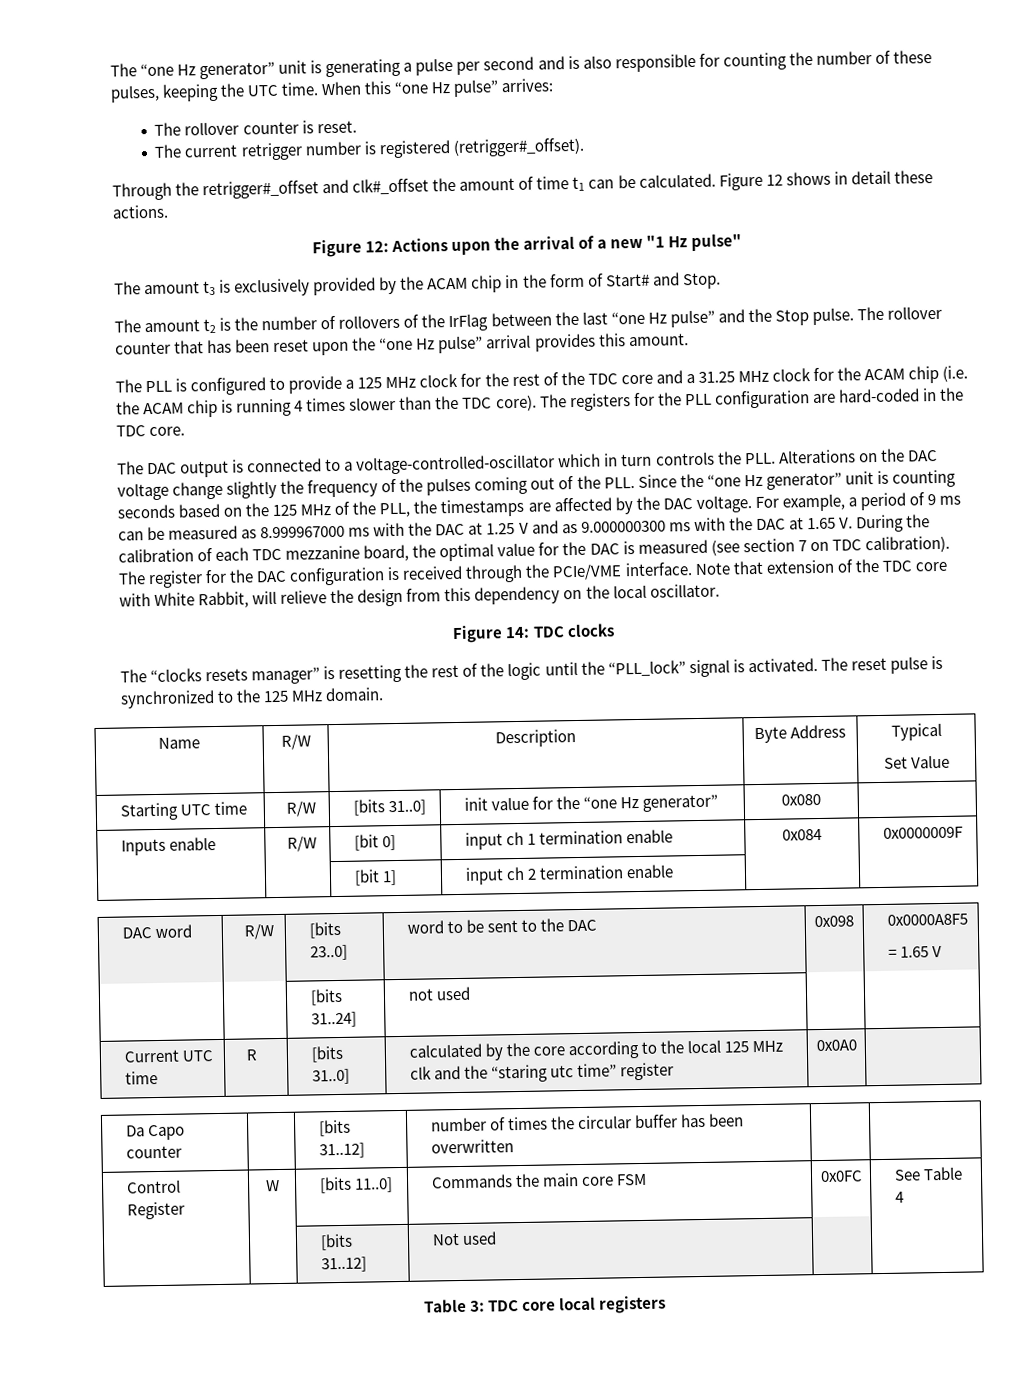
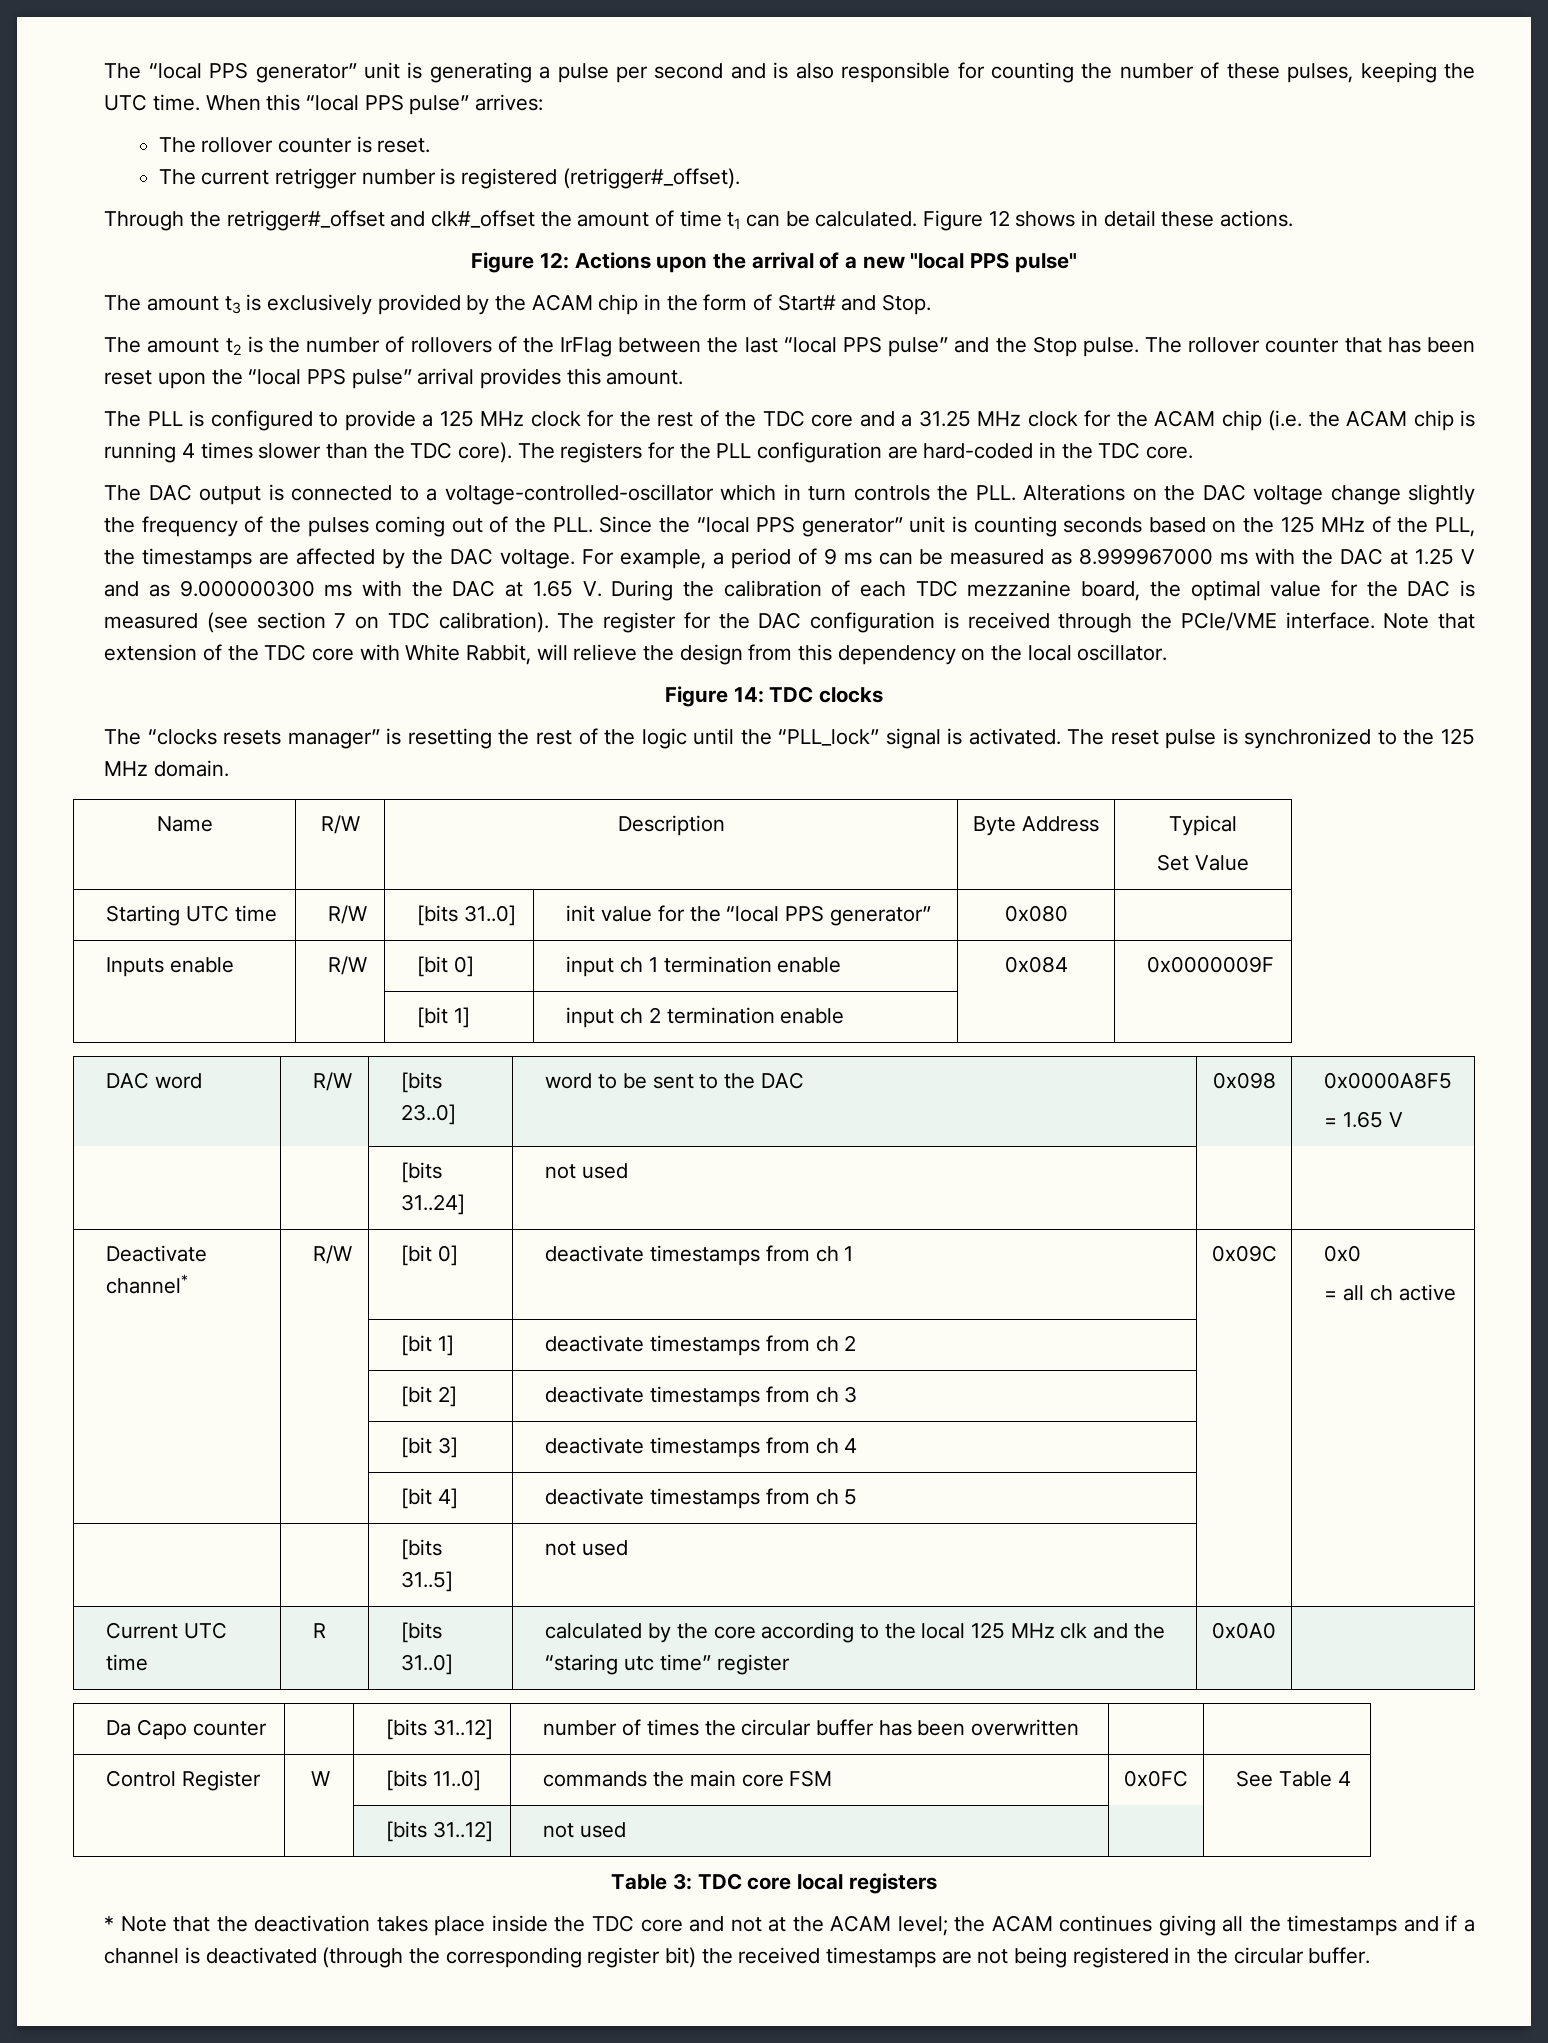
[109,63,197,77] The “one Hz -> [104,62,249,79] The “local PPS
[394,81,452,94] “one Hz -> [305,94,404,111] “local PPS
[646,235,689,248] "1 Hz -> [910,252,1010,269] "local PPS
[610,311,667,325] “one Hz -> [783,336,882,353] “local PPS
[379,337,436,351] “one Hz -> [248,368,346,385] “local PPS
[706,474,763,487] “one Hz -> [696,516,796,533] “local PPS
[582,796,640,809] “one Hz -> [726,905,824,922] “local PPS
(471, 993) none -> [106,1245,208,1262] [106,1274,189,1294] [312,1245,352,1264] [401,1245,459,1266] [545,1245,854,1266] [1211,1245,1277,1262] [1324,1245,1362,1262] [1324,1284,1456,1301] [401,1335,455,1356] [545,1335,857,1356] [401,1386,458,1407] [545,1386,858,1407] [401,1437,459,1458] [545,1437,858,1458] [401,1488,459,1509] [545,1488,858,1509] [401,1539,443,1560] [401,1571,454,1592] [545,1540,629,1556] // Deactivate channel* | R/W | [bit 0] | deactivate timestamps from ch 1 | 0x09C | 0x0 // = all ch active // | | [bit 1] | deactivate timestamps from ch 2 | | // | | [bit 2] | deactivate timestamps from ch 3 | | // | | [bit 3] | deactivate timestamps from ch 4 | | // | | [bit 4] | deactivate timestamps from ch 5 | | // | | [bits 31..5] | not used | |
[430,1174,513,1189] Commands -> [543,1771,648,1787] commands
[431,1233,460,1246] Not -> [543,1823,575,1838] not
(667, 1304) none -> [104,1915,1475,1936] [104,1947,1371,1968] // * Note that the deactivation takes place inside the TDC core and not at the ACAM level; the ACAM continues giving all the timestamps and if a channel is deactivated (through the corresponding register bit) the received timestamps are not being registered in the circular buffer.

